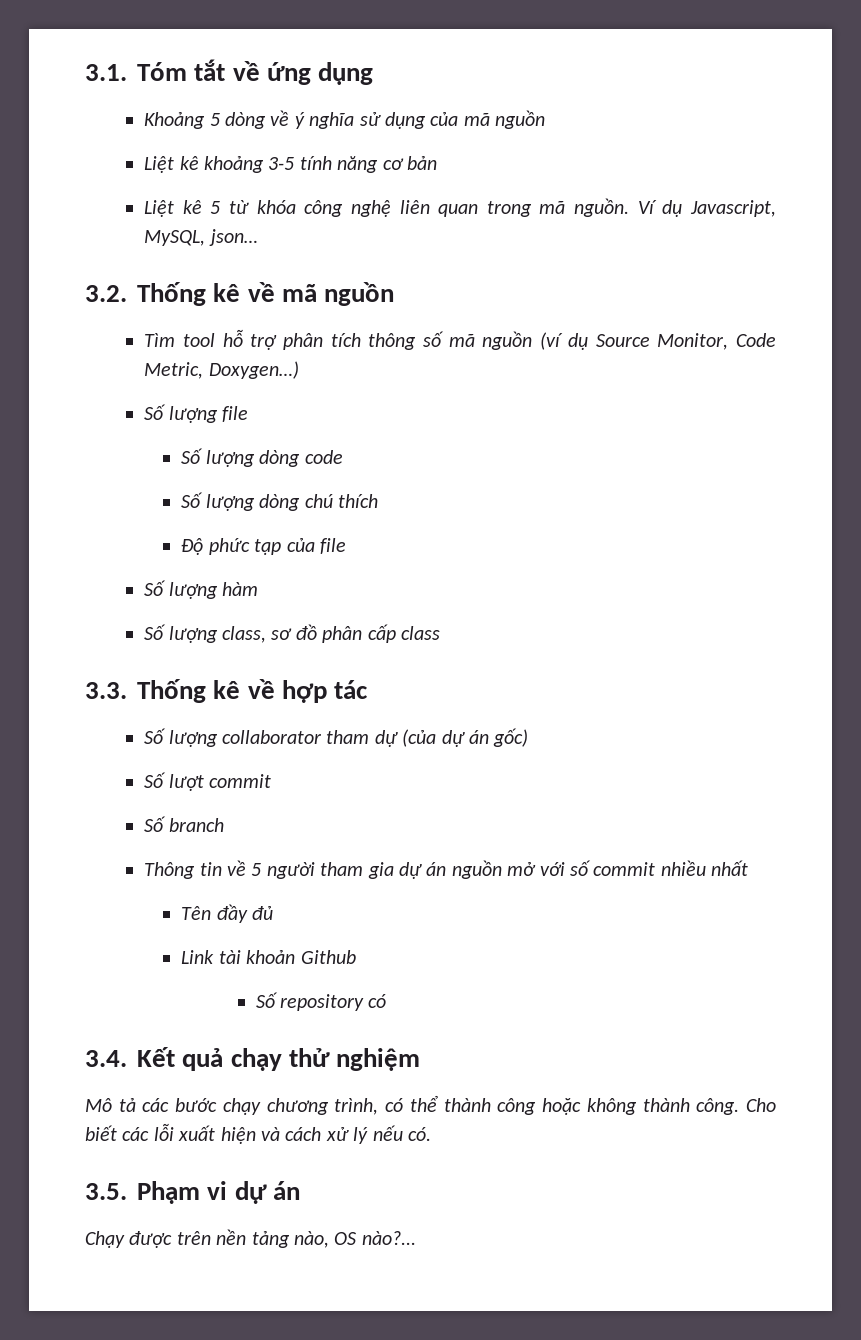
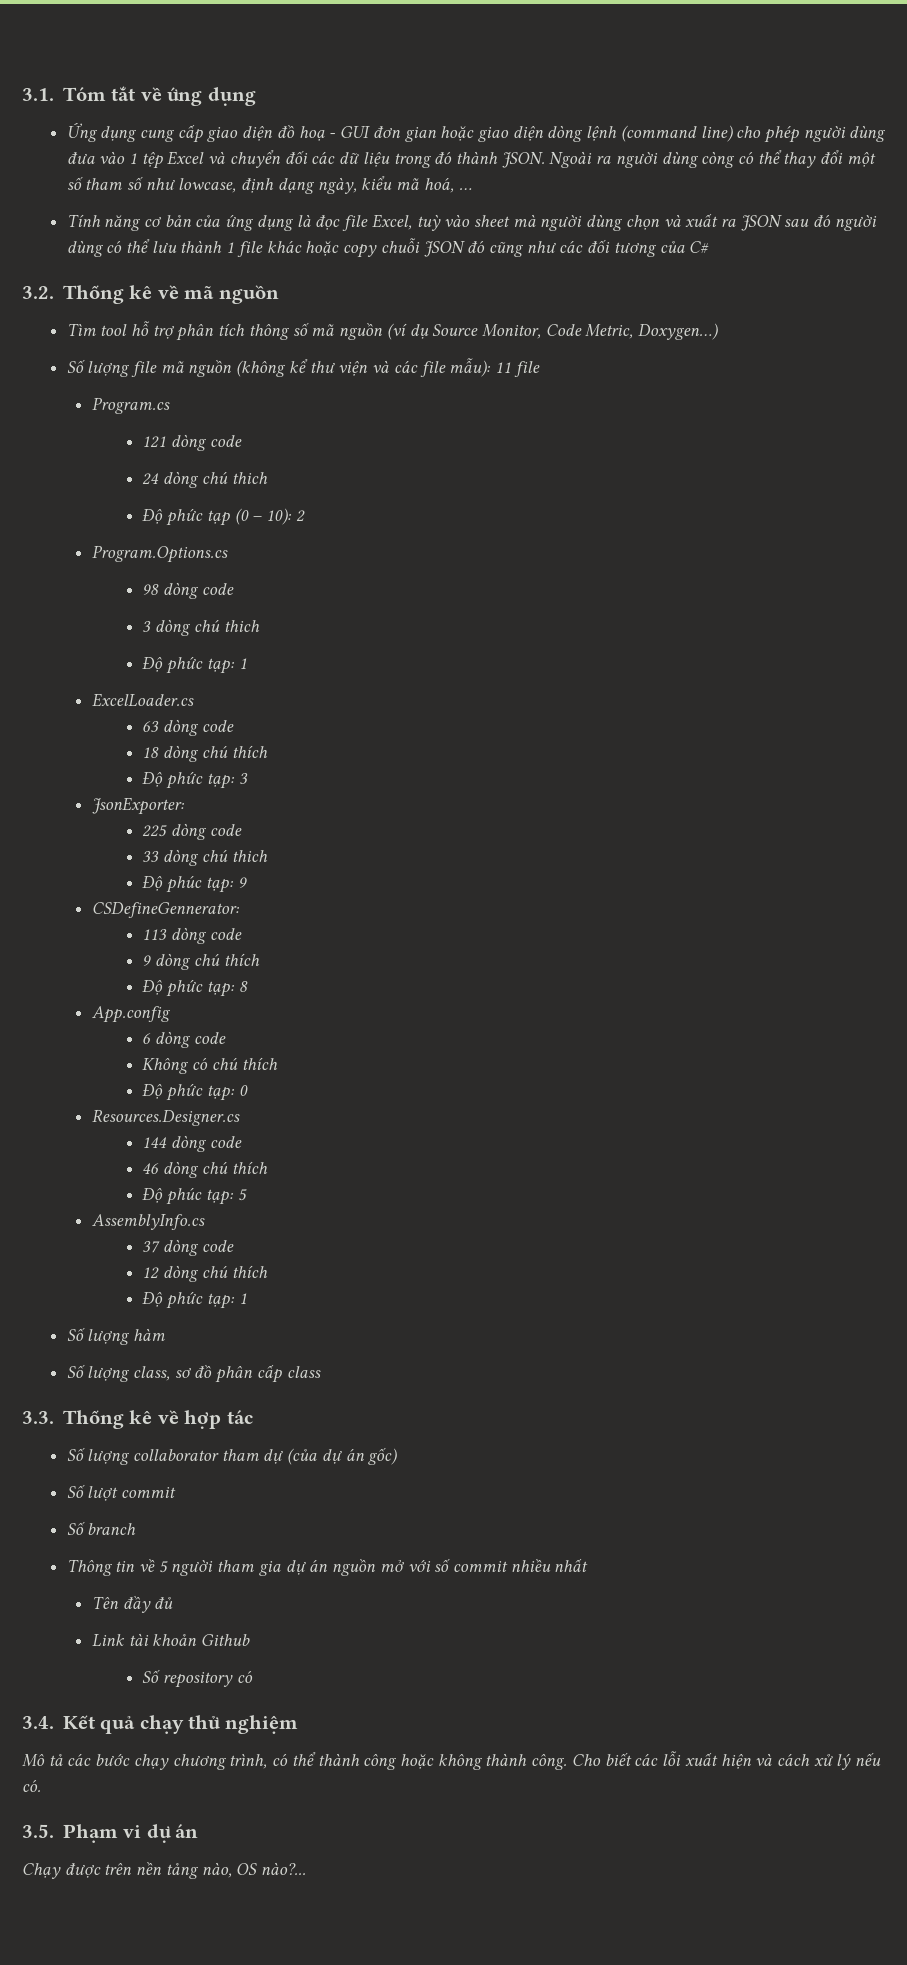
[144,110,546,129] [144,156,437,173] [144,198,776,217] [144,229,258,246] Khoảng 5 dòng về ý nghĩa sử dụng của mã nguồn // Liệt kê khoảng 3-5 tính năng cơ bản // Liệt kê 5 từ khóa công nghệ liên quan trong mã nguồn. Ví dụ Javascript, MySQL, json… -> [66,122,887,143] [66,150,876,169] [66,176,472,194] [66,213,877,231] [66,238,710,258] Ứng dụng cung cấp giao diện đồ hoạ - GUI đơn gian hoặc giao diện dòng lệnh (command line) cho phép người dùng đưa vào 1 tệp Excel và chuyển đối các dữ liệu trong đó thành JSON. Ngoài ra người dùng còng có thể thay đổi một số tham số như lowcase, định dạng ngày, kiểu mã hoá, … // Tính năng cơ bản của ứng dụng là đọc file Excel, tuỳ vào sheet mà người dùng chọn và xuất ra JSON sau đó người dùng có thể lưu thành 1 file khác hoặc copy chuỗi JSON đó cũng như các đối tương của C#
[181,448,343,467] [181,492,378,511] [181,538,346,555] // Số lượng dòng code // Số lượng dòng chú thích // Độ phức tạp của file -> [160,358,540,377] [91,397,170,414] [142,434,242,451] [142,471,268,488] [142,508,305,526] [91,545,228,563] [142,582,234,599] [142,619,260,636] [142,656,247,674] [91,693,194,707] [142,719,234,736] [142,745,268,762] [142,771,248,789] [91,797,185,815] [142,823,242,840] [142,849,268,866] [142,876,248,893] [91,902,240,918] [142,927,242,944] [142,953,260,970] [142,979,248,997] [91,1006,171,1023] [142,1031,226,1048] [142,1057,278,1074] [142,1083,248,1101] [91,1109,240,1126] [142,1135,242,1152] [142,1161,268,1178] [142,1188,247,1205] [91,1214,205,1230] [142,1239,234,1256] [142,1265,268,1282] [142,1291,247,1309] mã nguồn (không kể thư viện và các file mẫu): 11 file // Program.cs // 121 dòng code // 24 dòng chú thich // Độ phức tạp (0 – 10): 2 // Program.Options.cs // 98 dòng code // 3 dòng chú thich // Độ phức tạp: 1 // ExcelLoader.cs // 63 dòng code // 18 dòng chú thích // Độ phức tạp: 3 // JsonExporter: // 225 dòng code // 33 dòng chú thich // Độ phúc tạp: 9 // CSDefineGennerator: // 113 dòng code // 9 dòng chú thích // Độ phức tạp: 8 // App.config // 6 dòng code // Không có chú thích // Độ phức tạp: 0 // Resources.Designer.cs // 144 dòng code // 46 dòng chú thích // Độ phúc tạp: 5 // AssemblyInfo.cs // 37 dòng code // 12 dòng chú thích // Độ phức tạp: 1

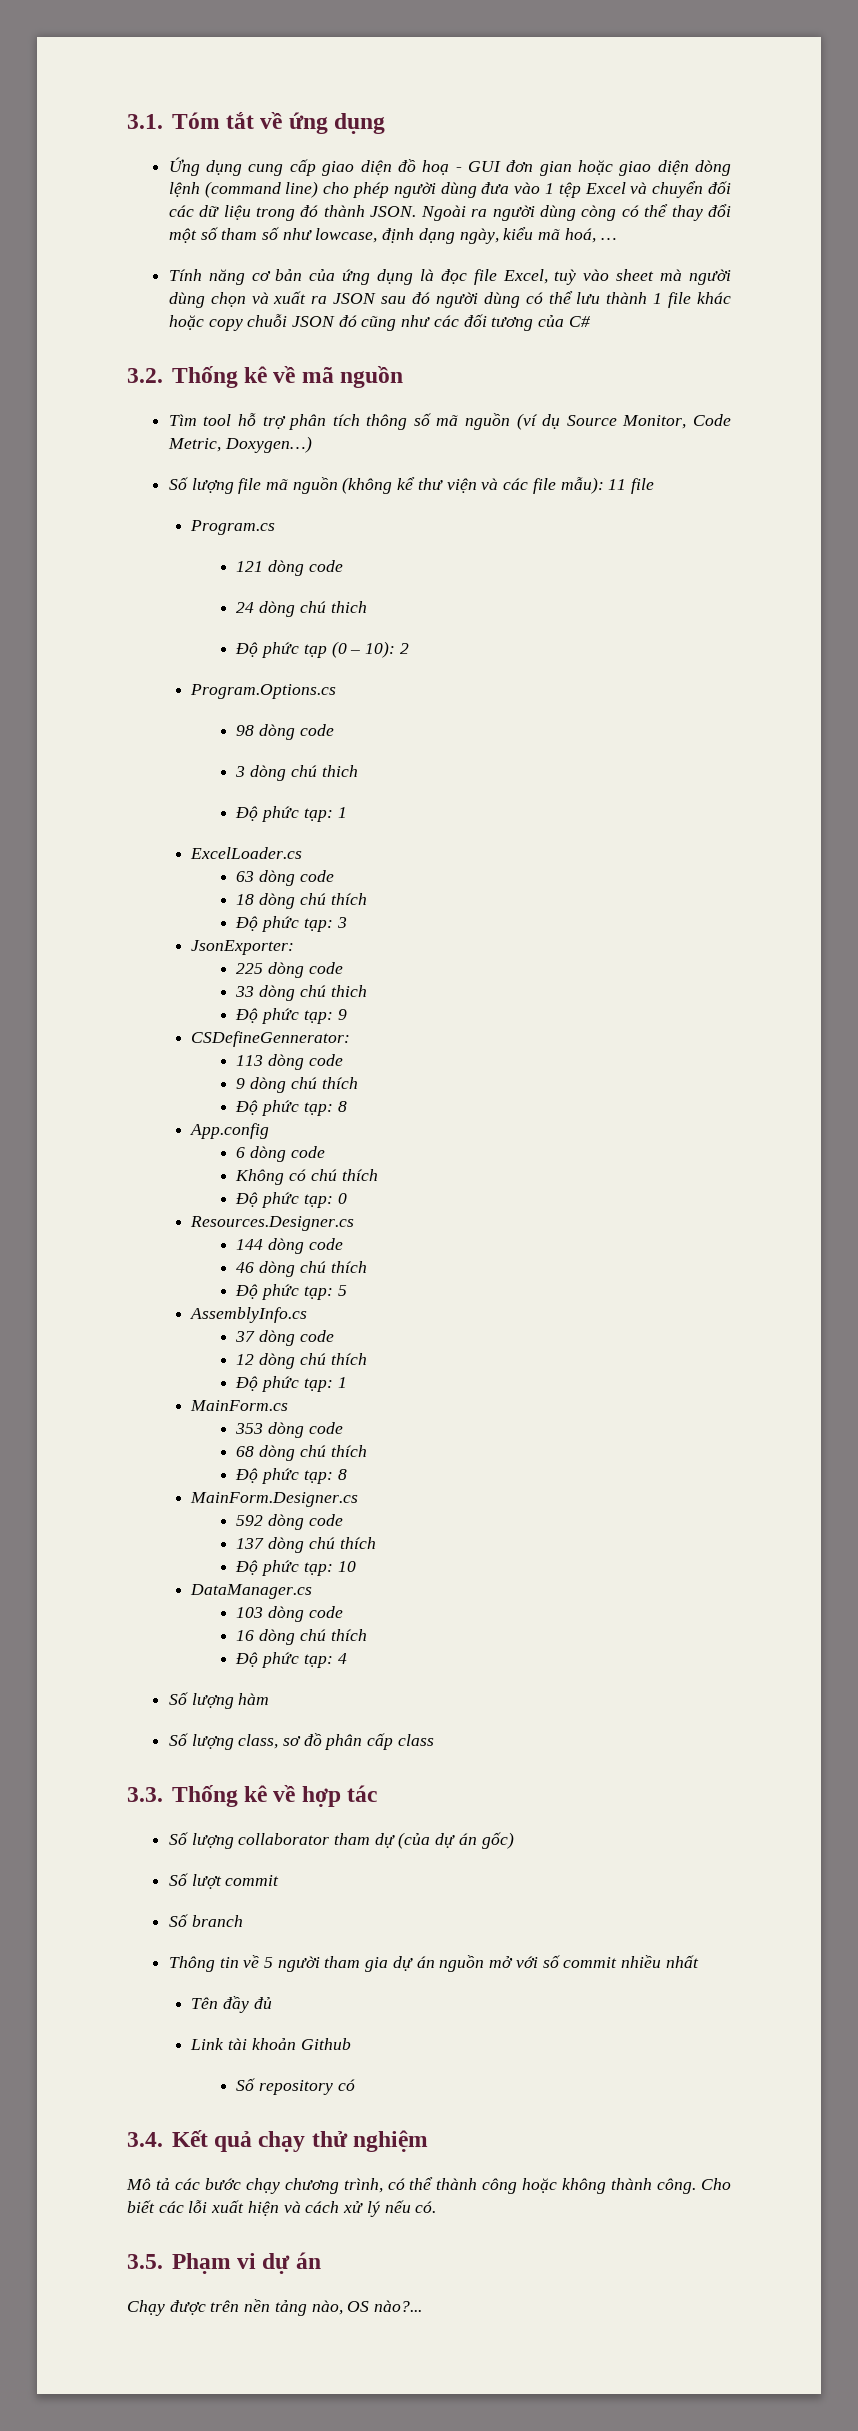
[166,876,203,893] phúc -> [261,1008,300,1024] phức
[166,1188,203,1205] phúc -> [261,1284,300,1300] phức
(247, 1298) none -> [190,1400,289,1411] [235,1422,343,1438] [236,1445,367,1461] [235,1468,347,1484] [190,1492,359,1507] [236,1514,343,1530] [236,1537,376,1553] [235,1560,356,1576] [190,1584,313,1599] [236,1606,343,1622] [236,1629,367,1645] [235,1652,347,1668] // MainForm.cs // 353 dòng code // 68 dòng chú thích // Độ phức tạp: 8 // MainForm.Designer.cs // 592 dòng code // 137 dòng chú thích // Độ phức tạp: 10 // DataManager.cs // 103 dòng code // 16 dòng chú thích // Độ phức tạp: 4

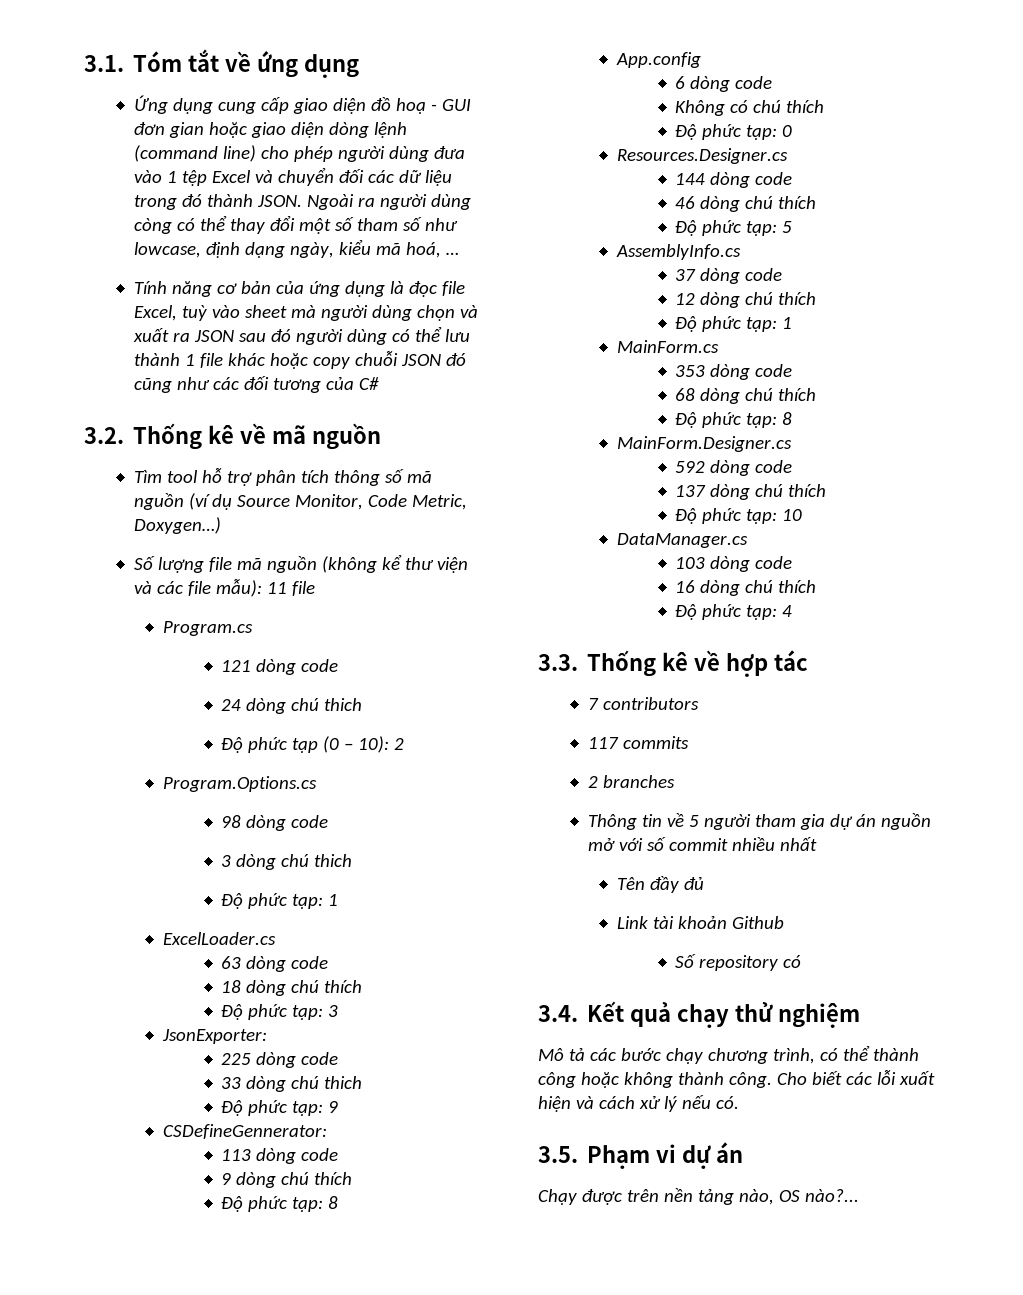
[168,1692,270,1709] [168,1733,434,1750] // Số lượng hàm // Số lượng class, sơ đồ phân cấp class -> (793, 611) none
[168,1832,514,1849] [168,1873,280,1889] [168,1914,243,1927] Số lượng collaborator tham dự (của dự án gốc) // Số lượt commit // Số branch -> [587,697,699,710] [587,736,689,749] [587,775,675,788] 7 contributors // 117 commits // 2 branches

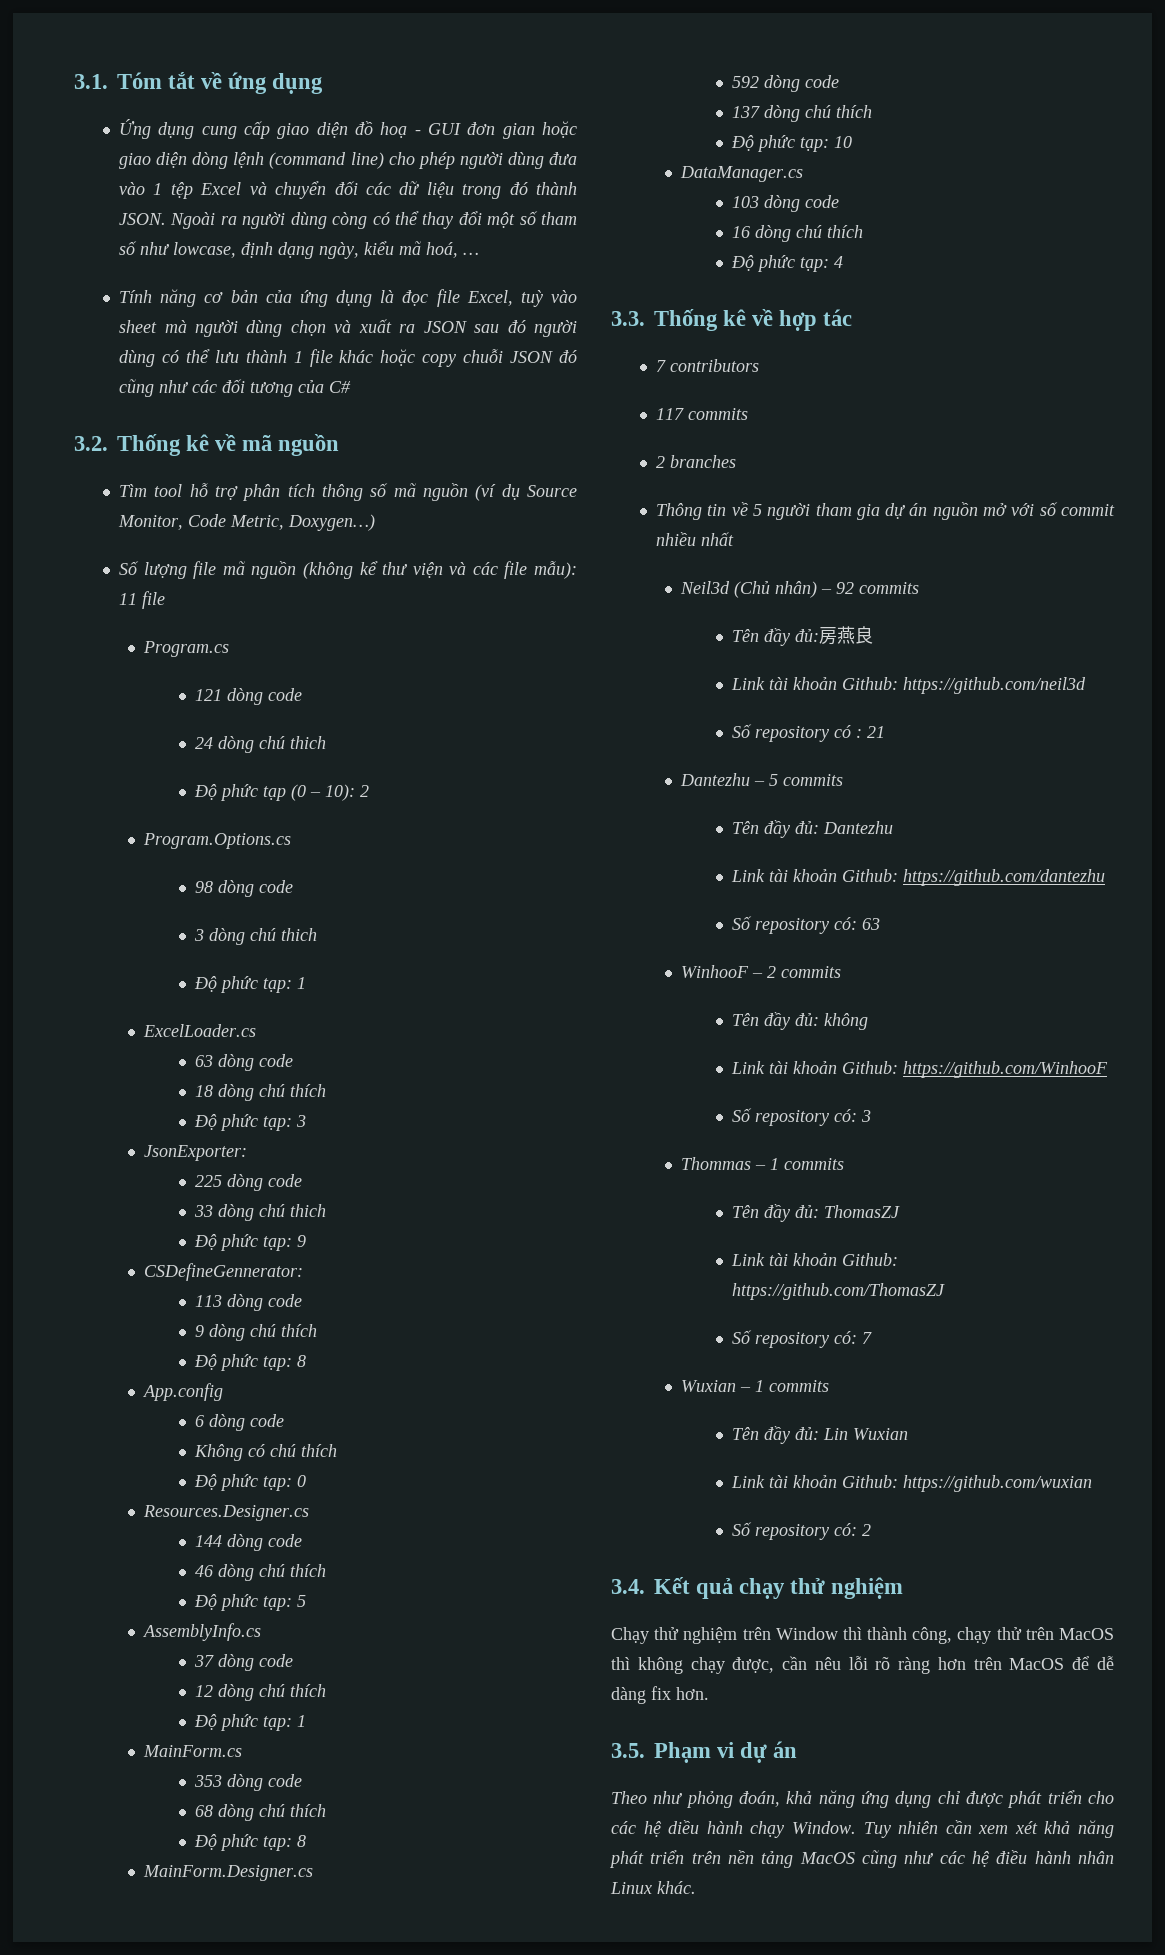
[616,876,704,893] [616,916,784,929] // Tên đầy đủ // Link tài khoản Github -> [680,581,920,598] [731,626,873,646] [730,677,1086,694] // Neil3d (Chủ nhân) – 92 commits // Tên đầy đủ:房燕良 // Link tài khoản Github: https://github.com/neil3d
(802, 961) none -> [855,726,885,738] [680,773,844,786] [731,820,893,838] [730,869,1105,886] [731,916,880,934] [681,965,842,978] [731,1012,868,1030] [730,1061,1108,1078] [731,1108,871,1126] [681,1157,845,1170] [731,1204,900,1222] [730,1253,898,1266] [731,1283,945,1300] [731,1330,872,1348] [681,1380,830,1392] [731,1426,908,1444] [730,1475,1092,1492] [731,1522,871,1540] : 21 // Dantezhu – 5 commits // Tên đầy đủ: Dantezhu // Link tài khoản Github: https://github.com/dantezhu // Số repository có: 63 // WinhooF – 2 commits // Tên đầy đủ: không // Link tài khoản Github: https://github.com/WinhooF // Số repository có: 3 // Thommas – 1 commits // Tên đầy đủ: ThomasZJ // Link tài khoản Github: https://github.com/ThomasZJ // Số repository có: 7 // Wuxian – 1 commits // Tên đầy đủ: Lin Wuxian // Link tài khoản Github: https://github.com/wuxian // Số repository có: 2
[538,1045,919,1064] [538,1069,935,1088] [538,1095,739,1112] Mô tả các bước chạy chương trình, có thể thành công hoặc không thành công. Cho biết các lỗi xuất hiện và cách xử lý nếu có. -> [611,1627,1114,1644] [611,1656,1114,1674] [611,1686,709,1704] Chạy thử nghiệm trên Window thì thành công, chạy thử trên MacOS thì không chạy được, cần nêu lỗi rõ ràng hơn trên MacOS để dễ dàng fix hơn.
[538,1188,859,1205] Chạy được trên nền tảng nào, OS nào?... -> [611,1790,1114,1808] [611,1820,1114,1838] [609,1850,1114,1868] [610,1881,696,1894] Theo như phỏng đoán, khả năng ứng dụng chỉ được phát triển cho các hệ diều hành chạy Window. Tuy nhiên cần xem xét khả năng phát triển trên nền tảng MacOS cũng như các hệ điều hành nhân Linux khác.

